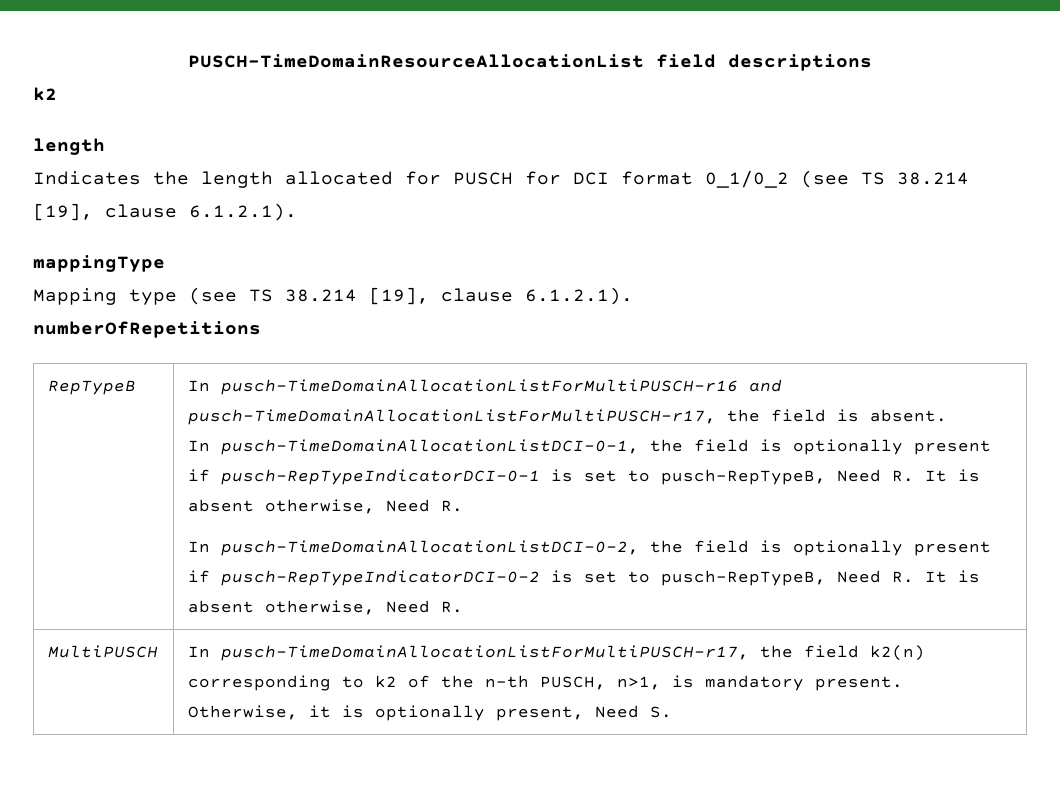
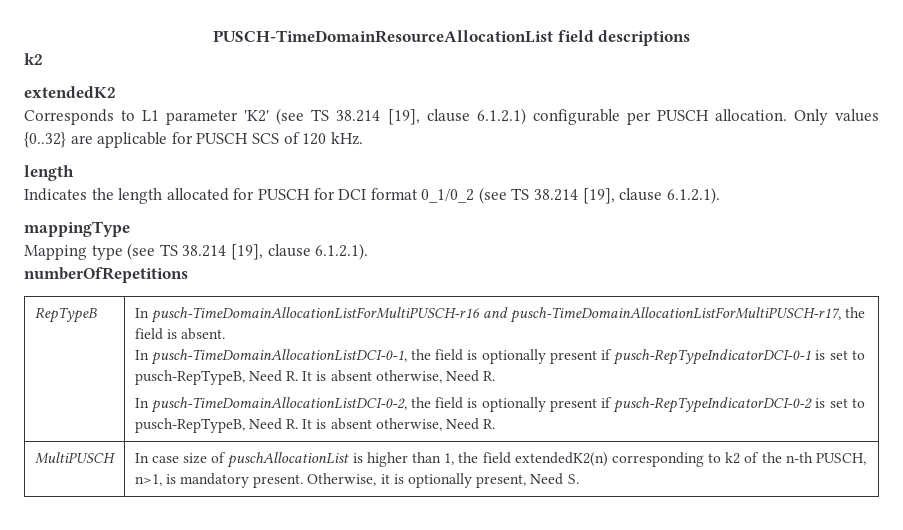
(57, 94) none -> [24,86,116,98] [24,108,879,125] [24,132,363,148] // extendedK2 // Corresponds to L1 parameter 'K2' (see TS 38.214 [19], clause 6.1.2.1) configurable per PUSCH allocation. Only values {0..32} are applicable for PUSCH SCS of 120 kHz.
[220,645,925,661] pusch-TimeDomainAllocationListForMultiPUSCH-r17, the field k2(n) -> [151,452,608,468] case size of puschAllocationList is higher than 1, the field extendedK2(n)

